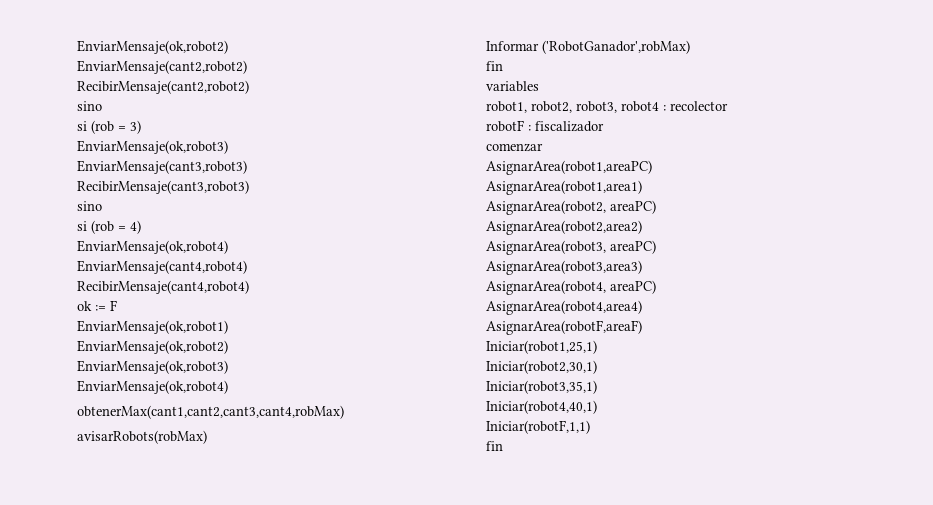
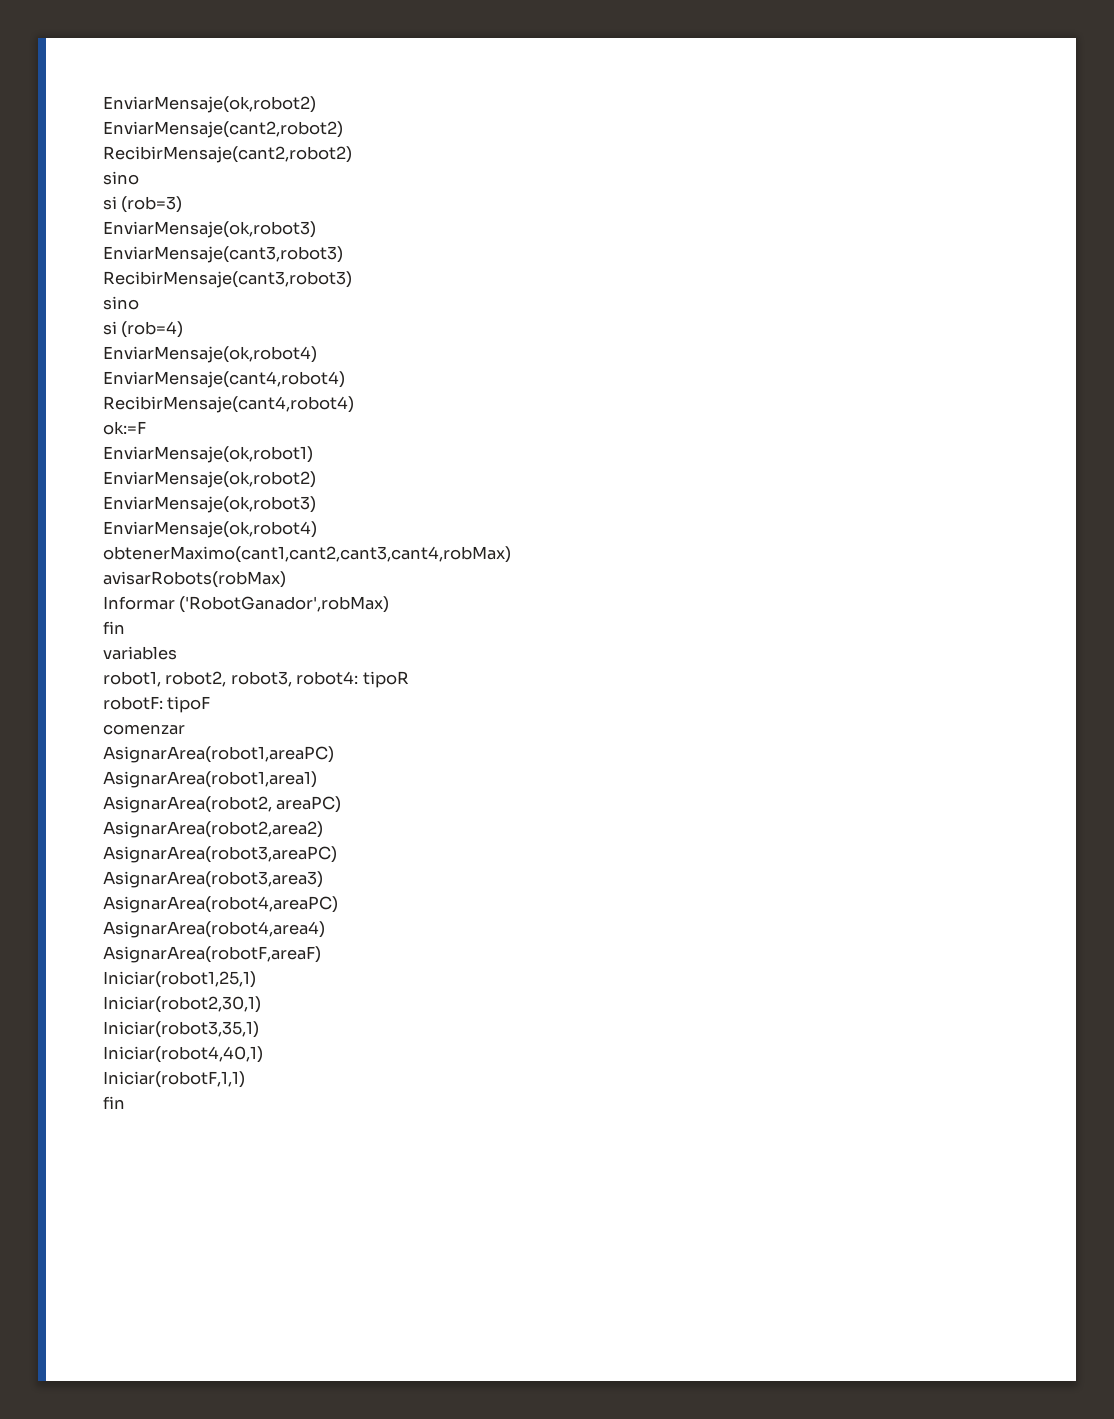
[91,120,141,134] (rob = 3) -> [121,196,183,213] (rob=3)
[91,220,141,234] (rob = 4) -> [121,321,184,338] (rob=4)
[77,300,117,311] ok := F -> [103,421,146,435] ok:=F
[77,405,344,419] obtenerMax(cant1,cant2,cant3,cant4,robMax) -> [103,546,511,563] obtenerMaximo(cant1,cant2,cant3,cant4,robMax)
[621,101,728,112] [486,120,604,132] robot4 : recolector // robotF : fiscalizador -> [296,671,409,688] [103,696,211,713] robot4: tipoR // robotF: tipoF
[486,240,656,255] AsignarArea(robot3, areaPC) -> [103,846,337,863] AsignarArea(robot3,areaPC)
[486,280,656,295] AsignarArea(robot4, areaPC) -> [103,896,338,913] AsignarArea(robot4,areaPC)

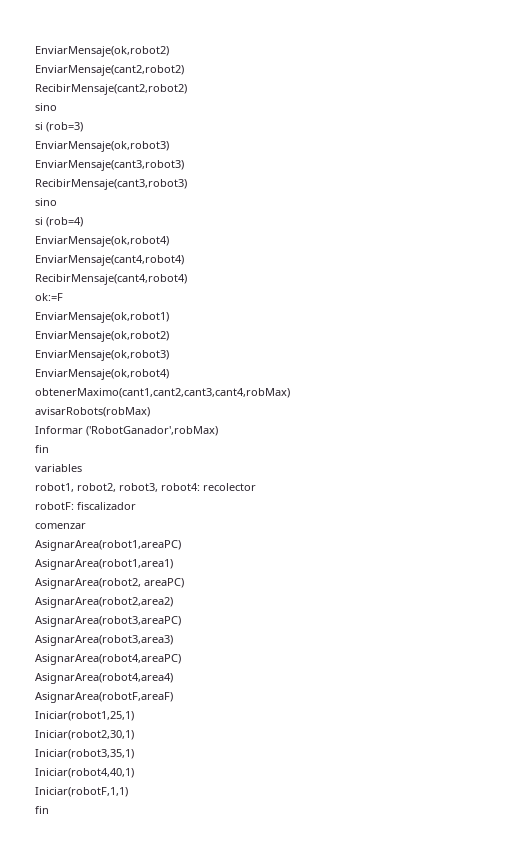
[362,671,409,688] tipoR -> [203,483,256,491] recolector
[167,696,211,713] tipoF -> [77,502,136,510] fiscalizador

